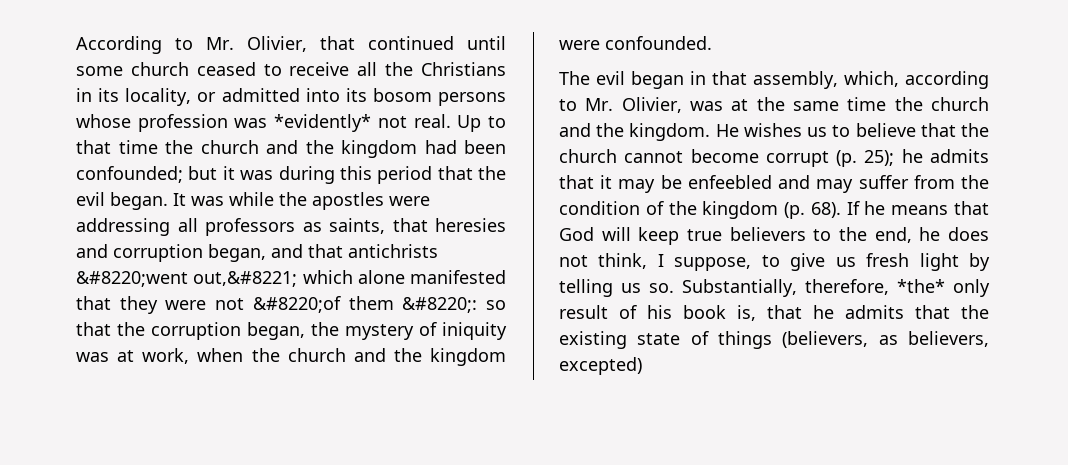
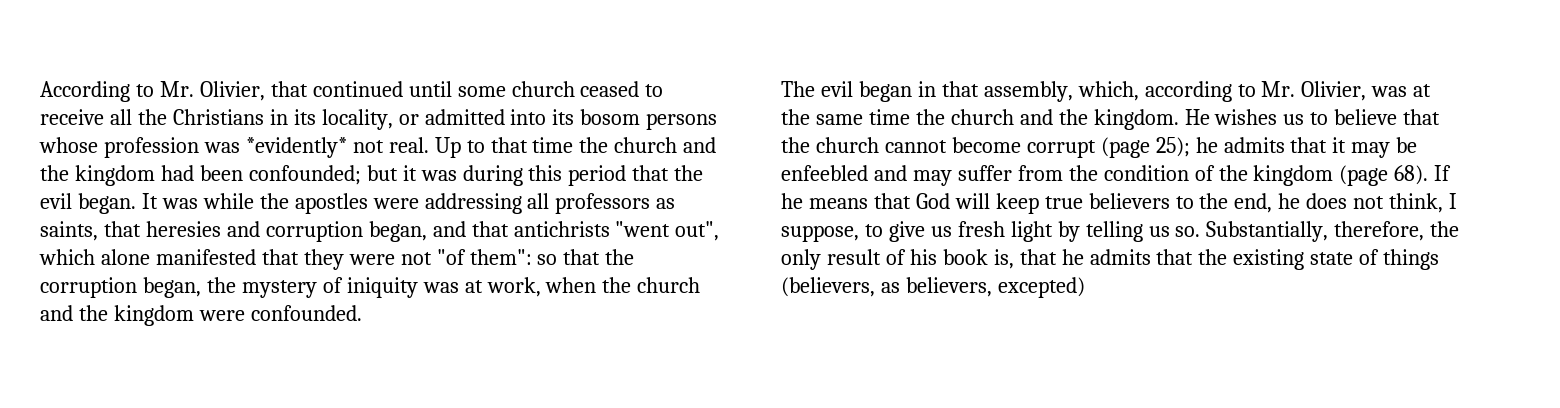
[76,271,298,287] &#8220;went out,&#8221; -> [615,221,720,241] "went out",
[252,296,478,313] &#8220;of them &#8220;: -> [436,249,532,265] "of them":
[836,150,858,167] (p. -> [1100,137,1150,158] (page
[784,202,806,219] (p. -> [1339,165,1389,186] (page
[897,279,945,293] *the* -> [1430,221,1460,237] the

